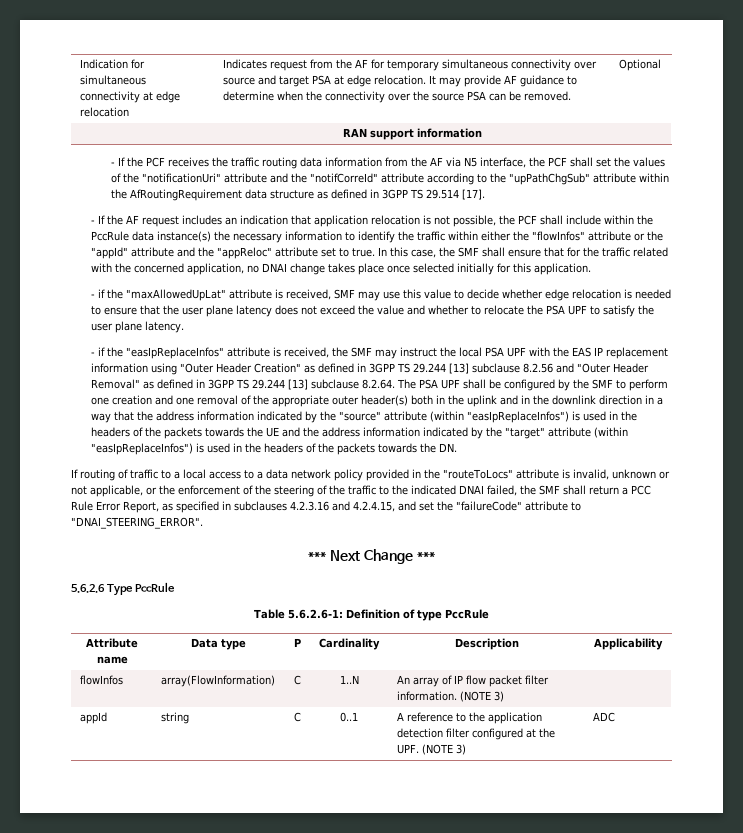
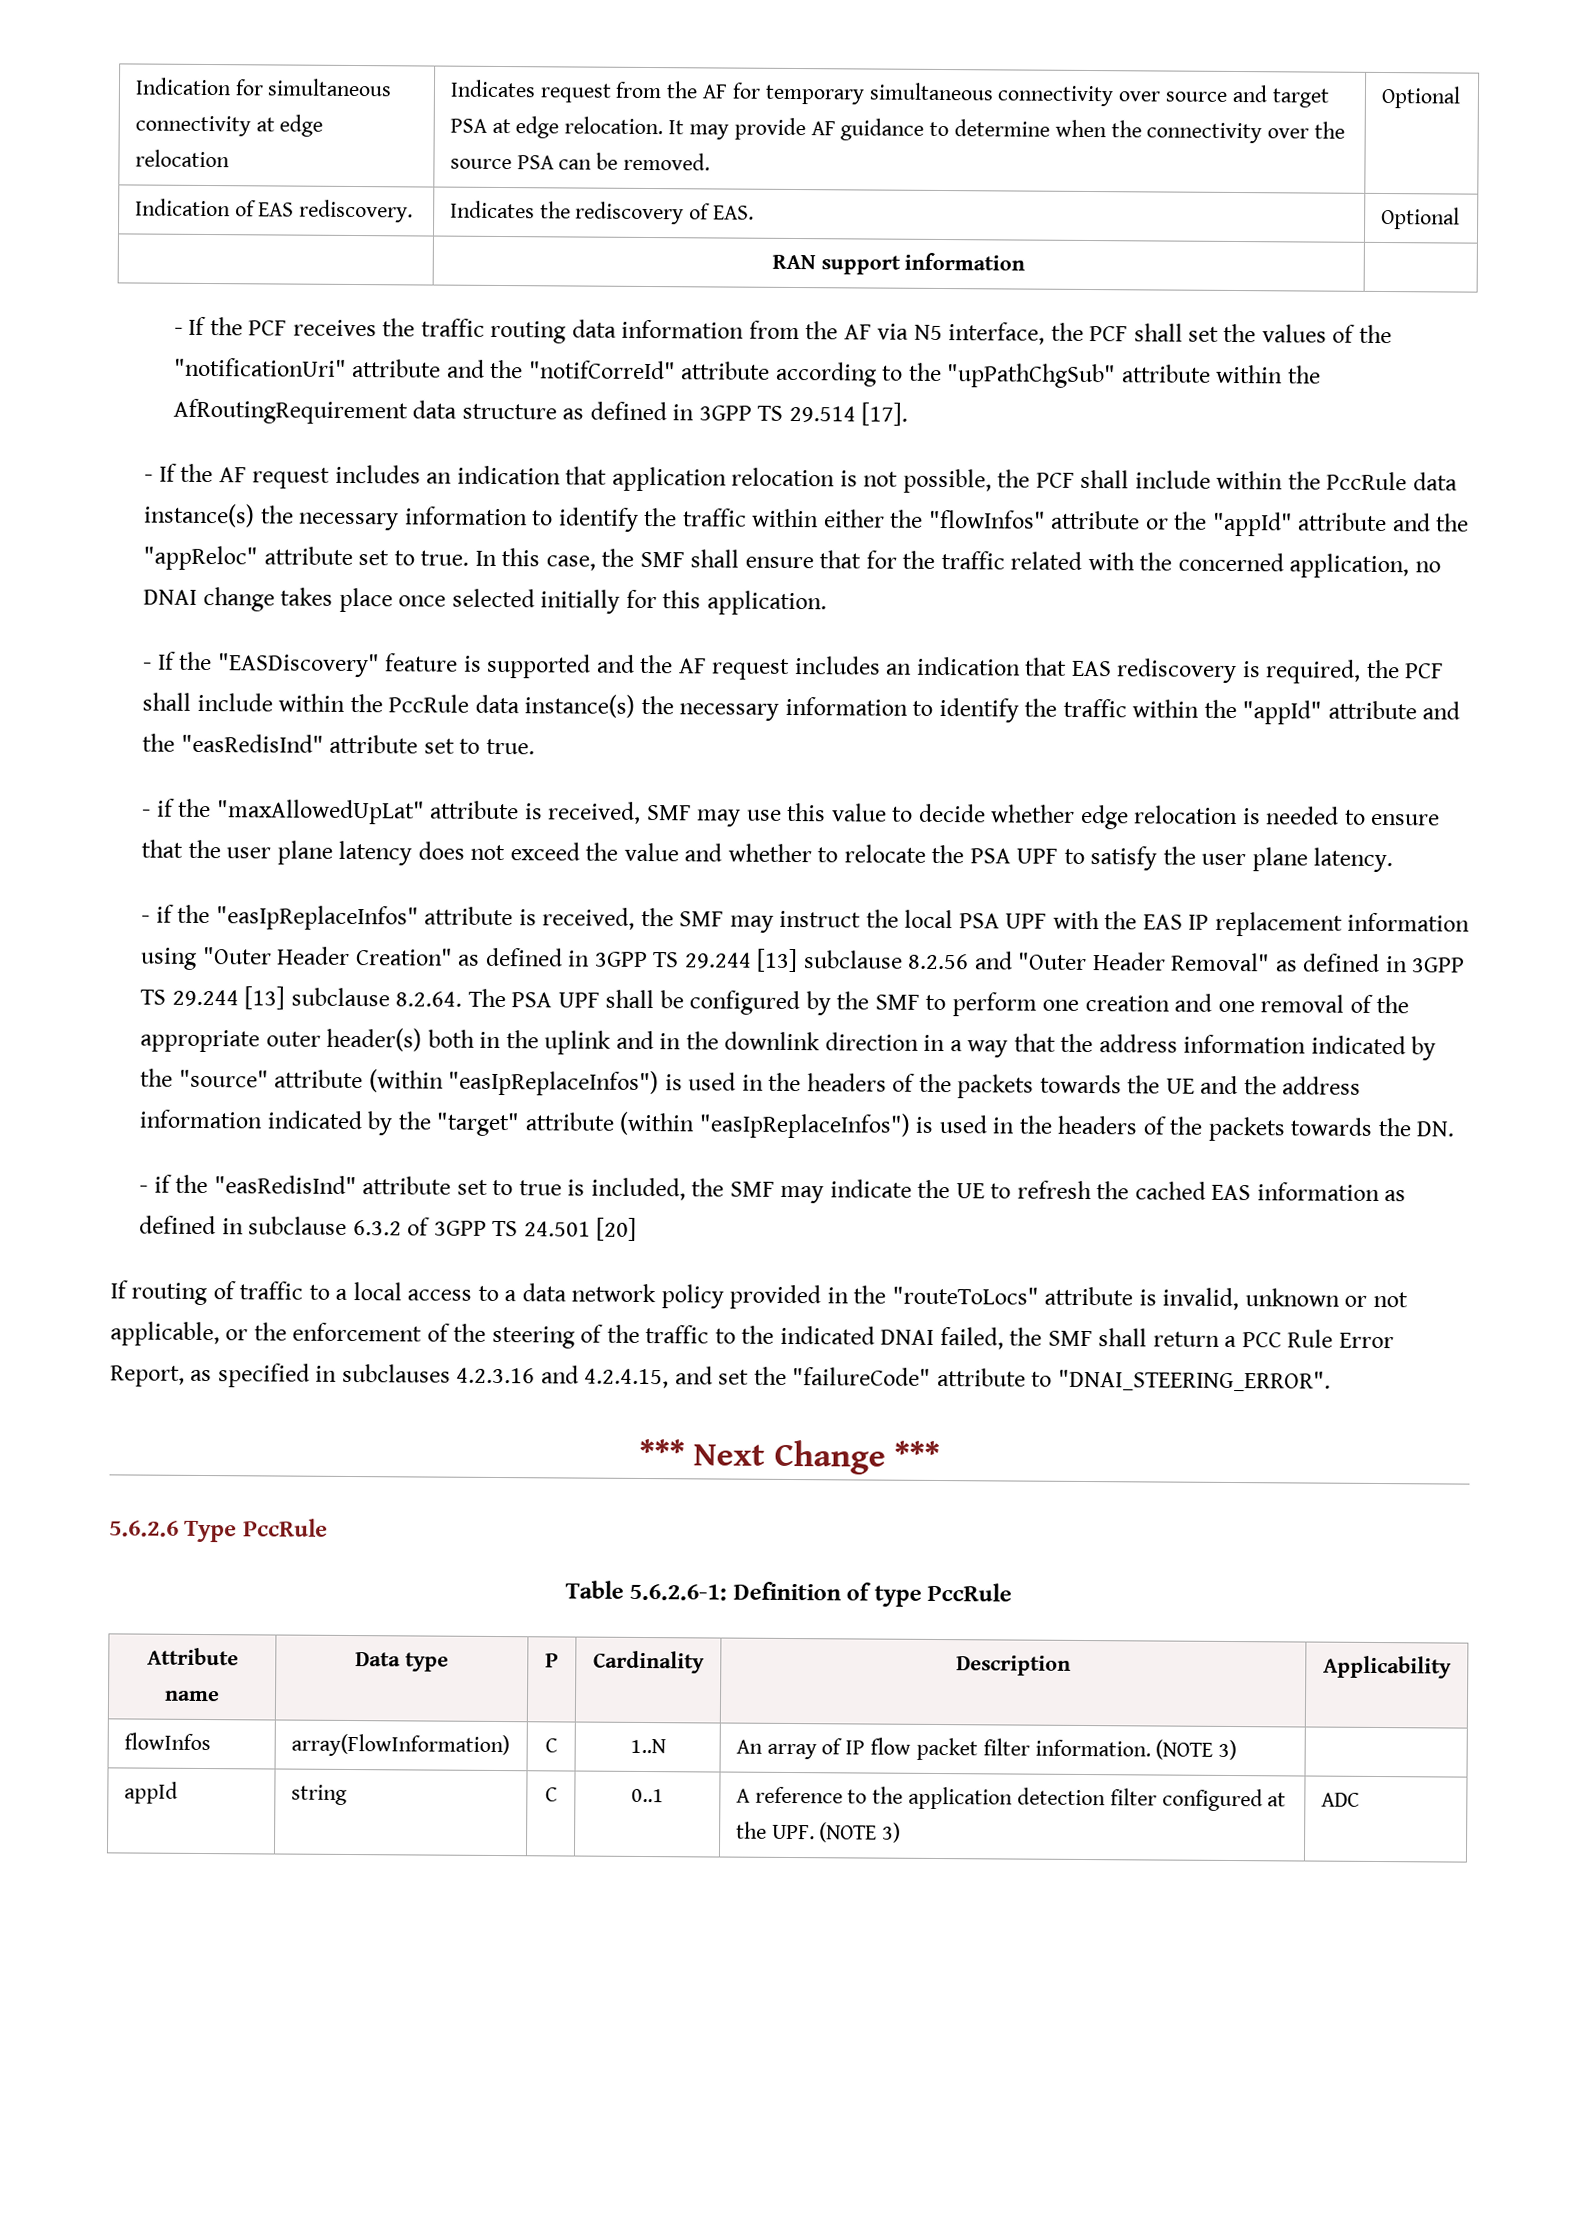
(661, 65) none -> [134,198,414,223] [449,200,755,225] [1380,206,1460,230] // Indication of EAS rediscovery. | Indicates the rediscovery of EAS. | Optional
(591, 269) none -> [143,651,1445,684] [142,692,1461,725] [142,733,535,755] // - If the "EASDiscovery" feature is supported and the AF request includes an indication that EAS rediscovery is required, the PCF shall include within the PccRule data instance(s) the necessary information to identify the traffic within the "appId" attribute and the "easRedisInd" attribute set to true.
(457, 447) none -> [139,1174,1407,1204] [139,1215,638,1241] // - if the "easRedisInd" attribute set to true is included, the SMF may indicate the UE to refresh the cached EAS information as defined in subclause 6.3.2 of 3GPP TS 24.501 [20]

